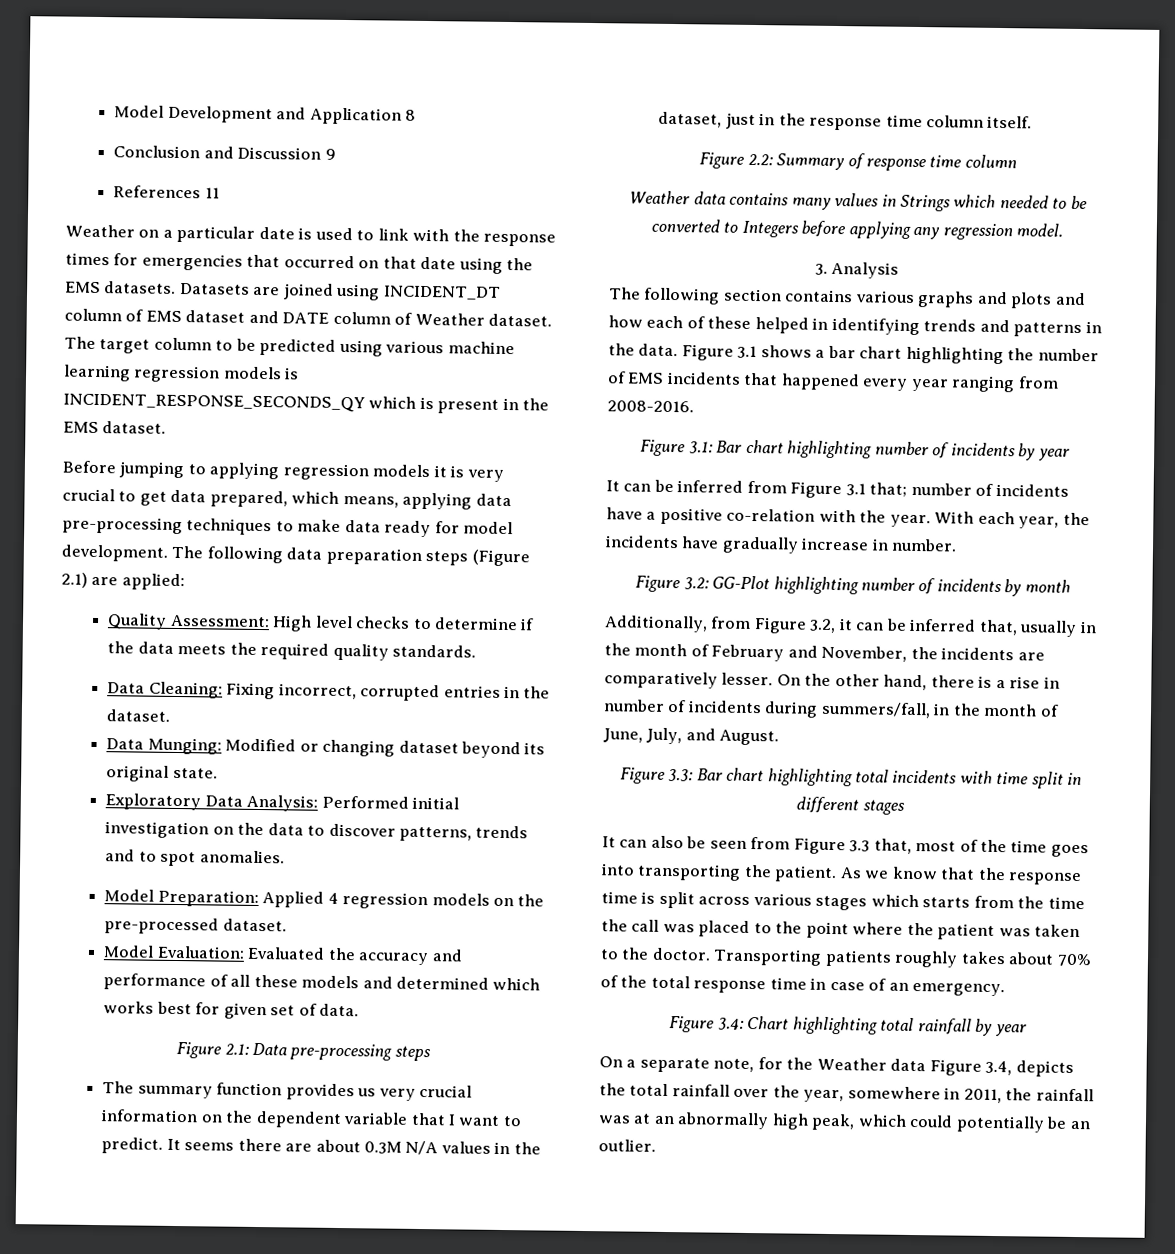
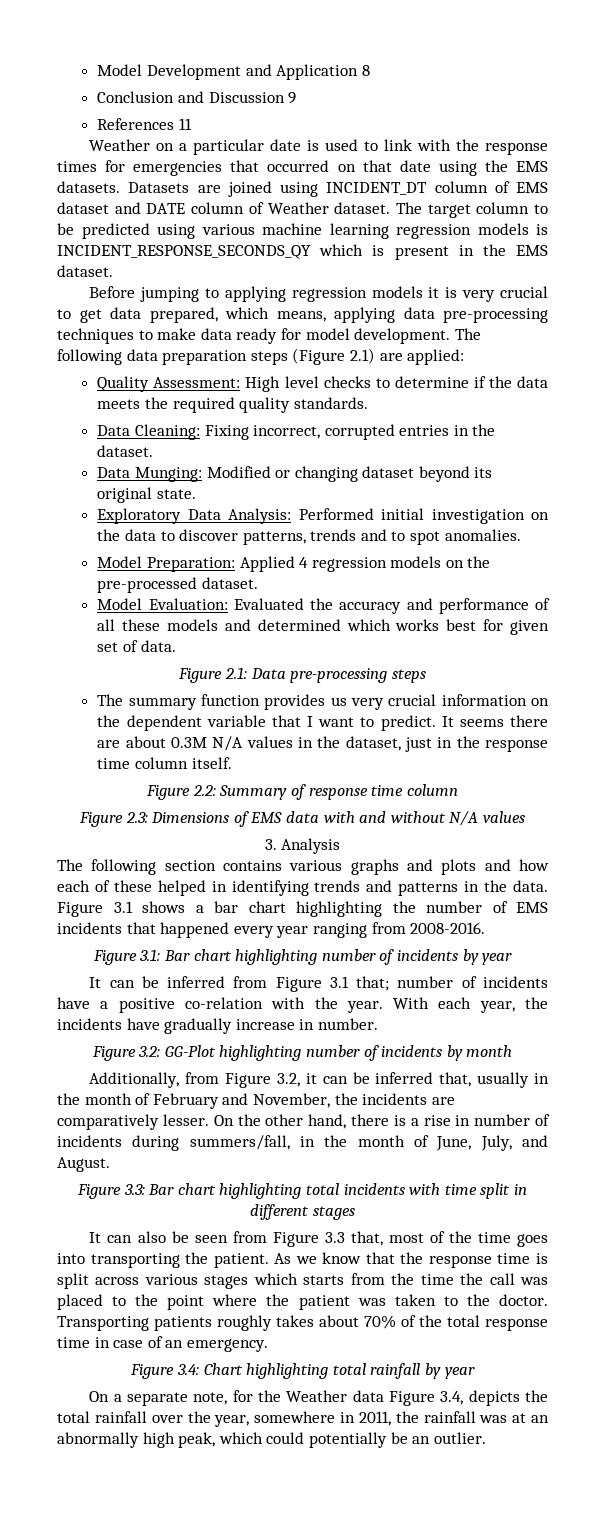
[629,190,1088,212] [650,218,1064,241] Weather data contains many values in Strings which needed to be converted to Integers before applying any regression model. -> [79,811,525,827] Figure 2.3: Dimensions of EMS data with and without N/A values

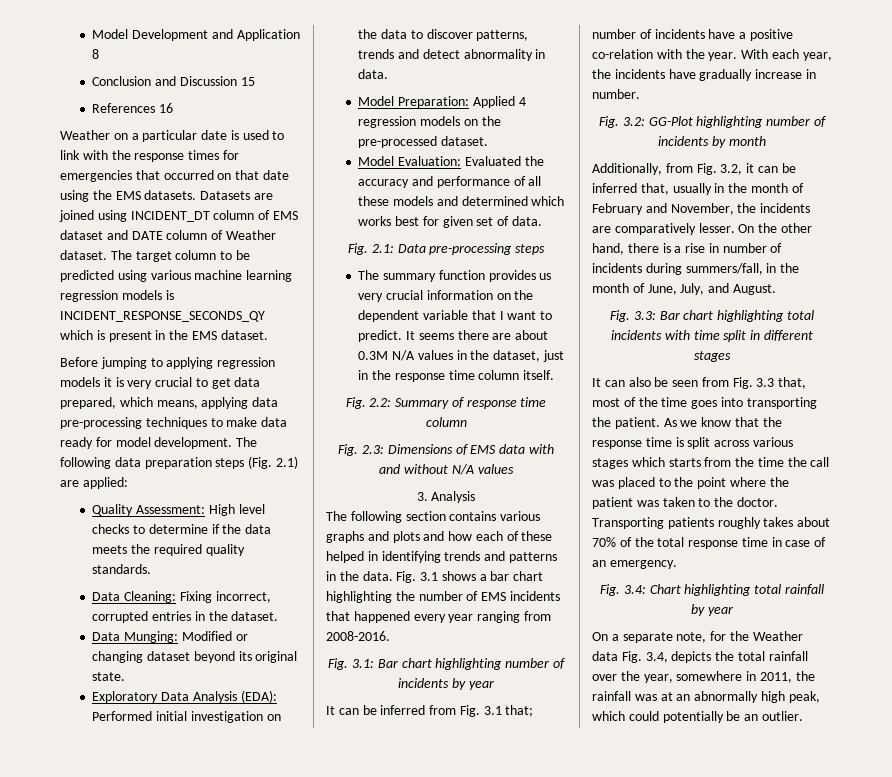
[288,92,297,104] 9 -> [240,77,255,86] 15
[178,118,192,130] 11 -> [159,103,174,113] 16
[292,348,346,365] (Figure -> [248,456,273,469] (Fig.
[228,508,292,524] Analysis: -> [192,690,277,703] Analysis (EDA):
[391,529,521,545] to spot anomalies. -> [422,49,546,61] [358,69,389,79] detect abnormality in data.
[178,668,223,683] Figure -> [347,243,368,255] Fig.
[146,785,191,800] Figure -> [345,397,366,409] Fig.
[79,812,124,827] Figure -> [338,444,359,456] Fig.
[57,902,103,917] Figure -> [396,571,417,583] Fig.
[92,950,137,965] Figure -> [328,658,349,670] Fig.
[275,977,322,992] Figure -> [459,705,480,717] Fig.
[91,1046,136,1061] Figure -> [599,116,620,128] Fig.
[225,1073,272,1088] Figure -> [696,163,717,175] Fig.
[77,1184,122,1199] Figure -> [610,310,631,322] Fig.
[272,1232,319,1247] Figure -> [732,377,753,389] Fig.
[130,1364,175,1379] Figure -> [600,584,621,596] Fig.
[389,1391,436,1406] Figure -> [621,651,642,663] Fig.

